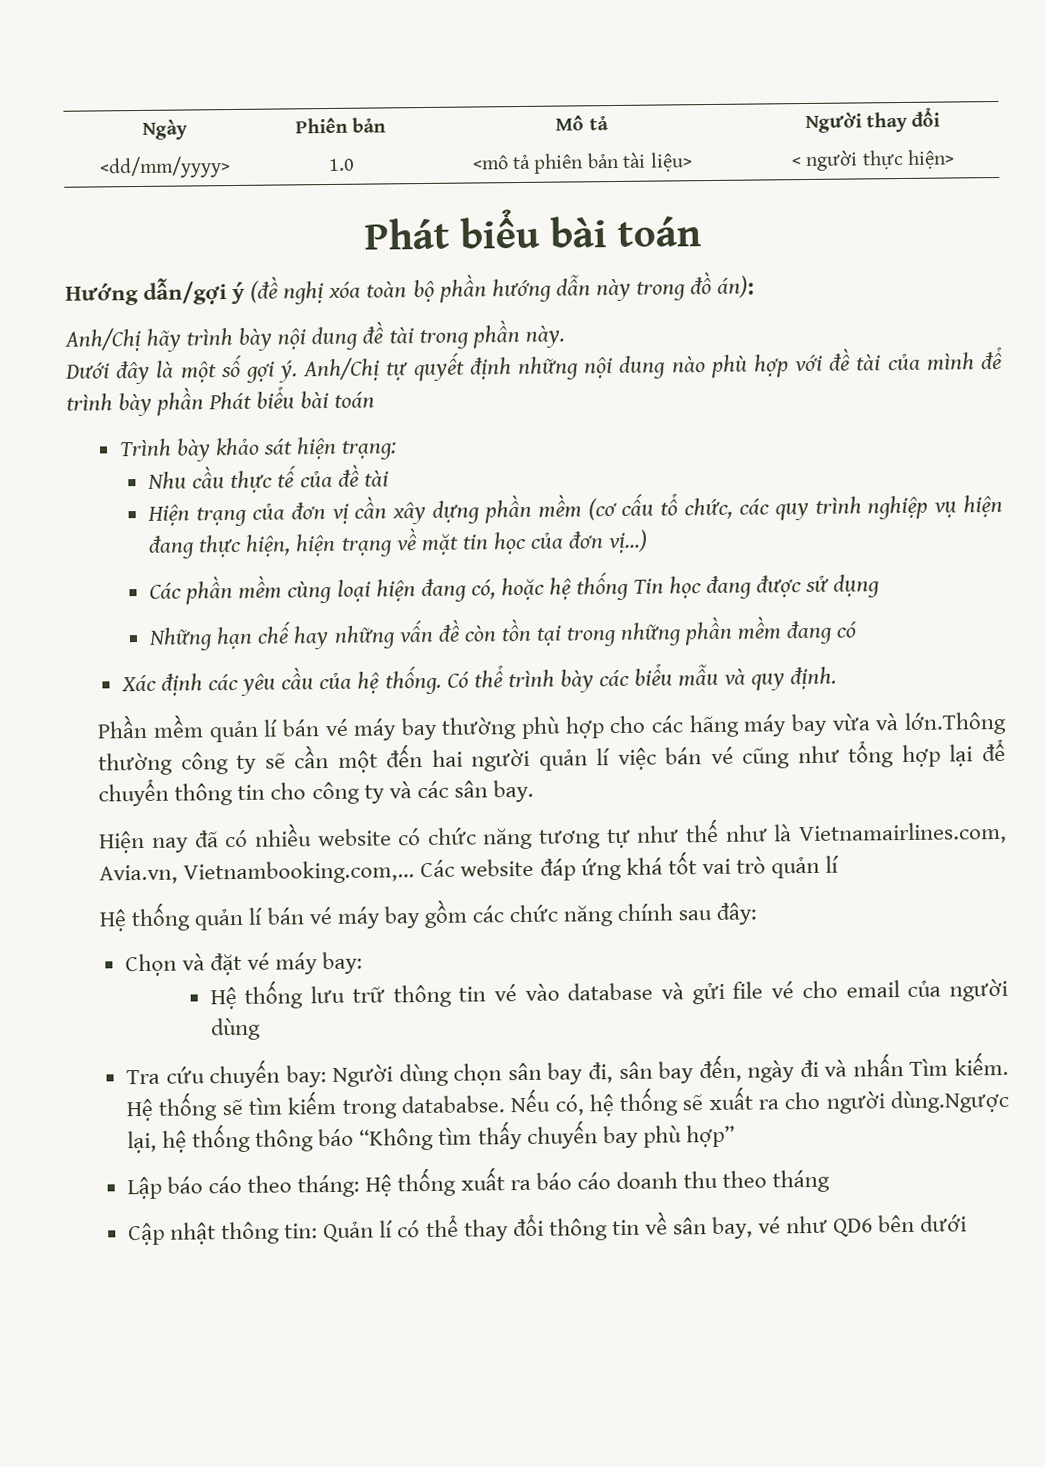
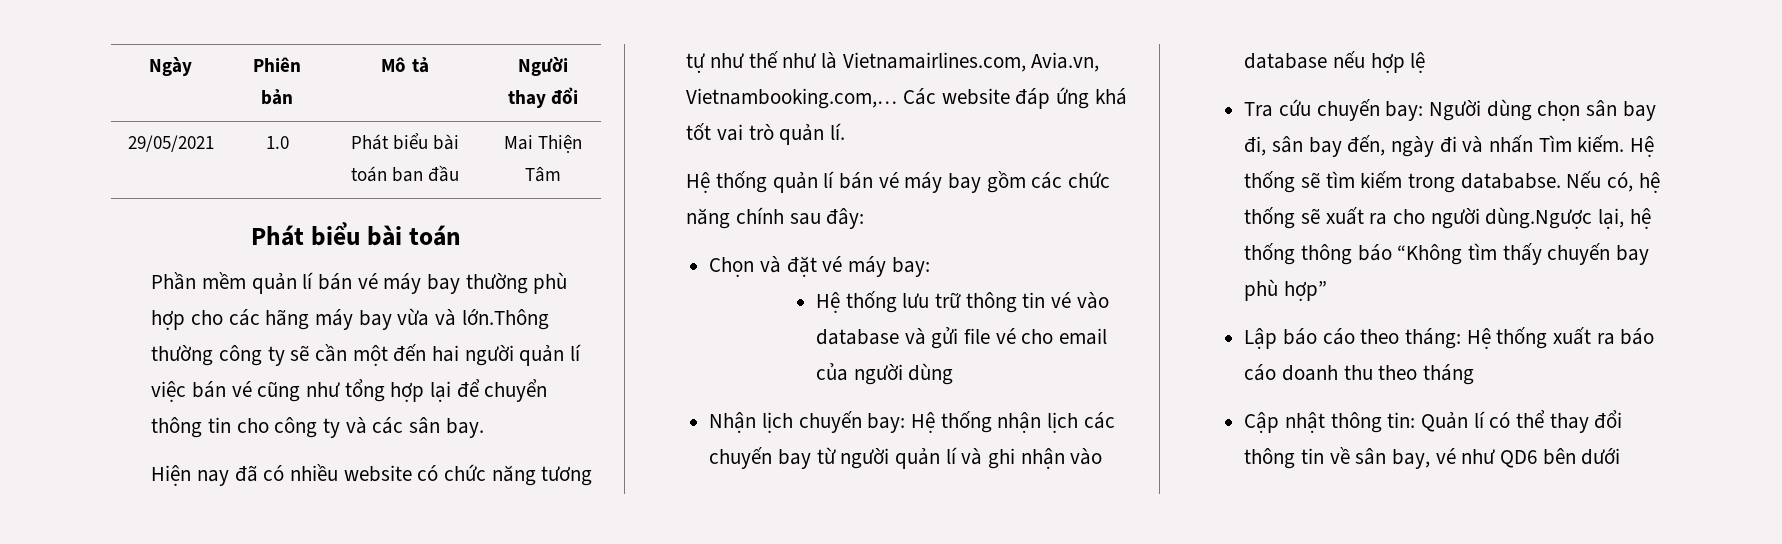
[99,156,231,179] <dd/mm/yyyy> -> [127,135,214,152] 29/05/2021
[471,152,693,174] [790,149,956,171] [363,208,701,250] [65,271,756,306] [64,320,565,352] [65,346,1003,385] [66,386,376,417] [119,436,398,462] [147,464,389,494] [147,493,1003,527] [148,528,649,559] [149,571,881,605] [148,616,858,651] [121,663,838,696] <mô tả phiên bản tài liệu> | < người thực hiện> // Phát biểu bài toán // Hướng dẫn/gợi ý (đề nghị xóa toàn bộ phần hướng dẫn này trong đồ án): // Anh/Chị hãy trình bày nội dung đề tài trong phần này. // Dưới đây là một số gợi ý. Anh/Chị tự quyết định những nội dung nào phù hợp với đề tài của mình để trình bày phần Phát biểu bài toán // Trình bày khảo sát hiện trạng: // Nhu cầu thực tế của đề tài // Hiện trạng của đơn vị cần xây dựng phần mềm (cơ cấu tổ chức, các quy trình nghiệp vụ hiện đang thực hiện, hiện trạng về mặt tin học của đơn vị…) // Các phần mềm cùng loại hiện đang có, hoặc hệ thống Tin học đang được sử dụng // Những hạn chế hay những vấn đề còn tồn tại trong những phần mềm đang có // Xác định các yêu cầu của hệ thống. Có thể trình bày các biểu mẫu và quy định. -> [350,133,460,150] [350,165,460,182] [503,134,583,153] [525,166,561,182] [251,222,461,246] Phát biểu bài toán ban đầu | Mai Thiện Tâm // Phát biểu bài toán
[825,855,840,873] lí -> [829,123,845,140] lí.
(261, 1029) none -> [709,411,1115,433] [709,447,1103,469] [1244,51,1426,73] // Nhận lịch chuyến bay: Hệ thống nhận lịch các chuyến bay từ người quản lí và ghi nhận vào database nếu hợp lệ

